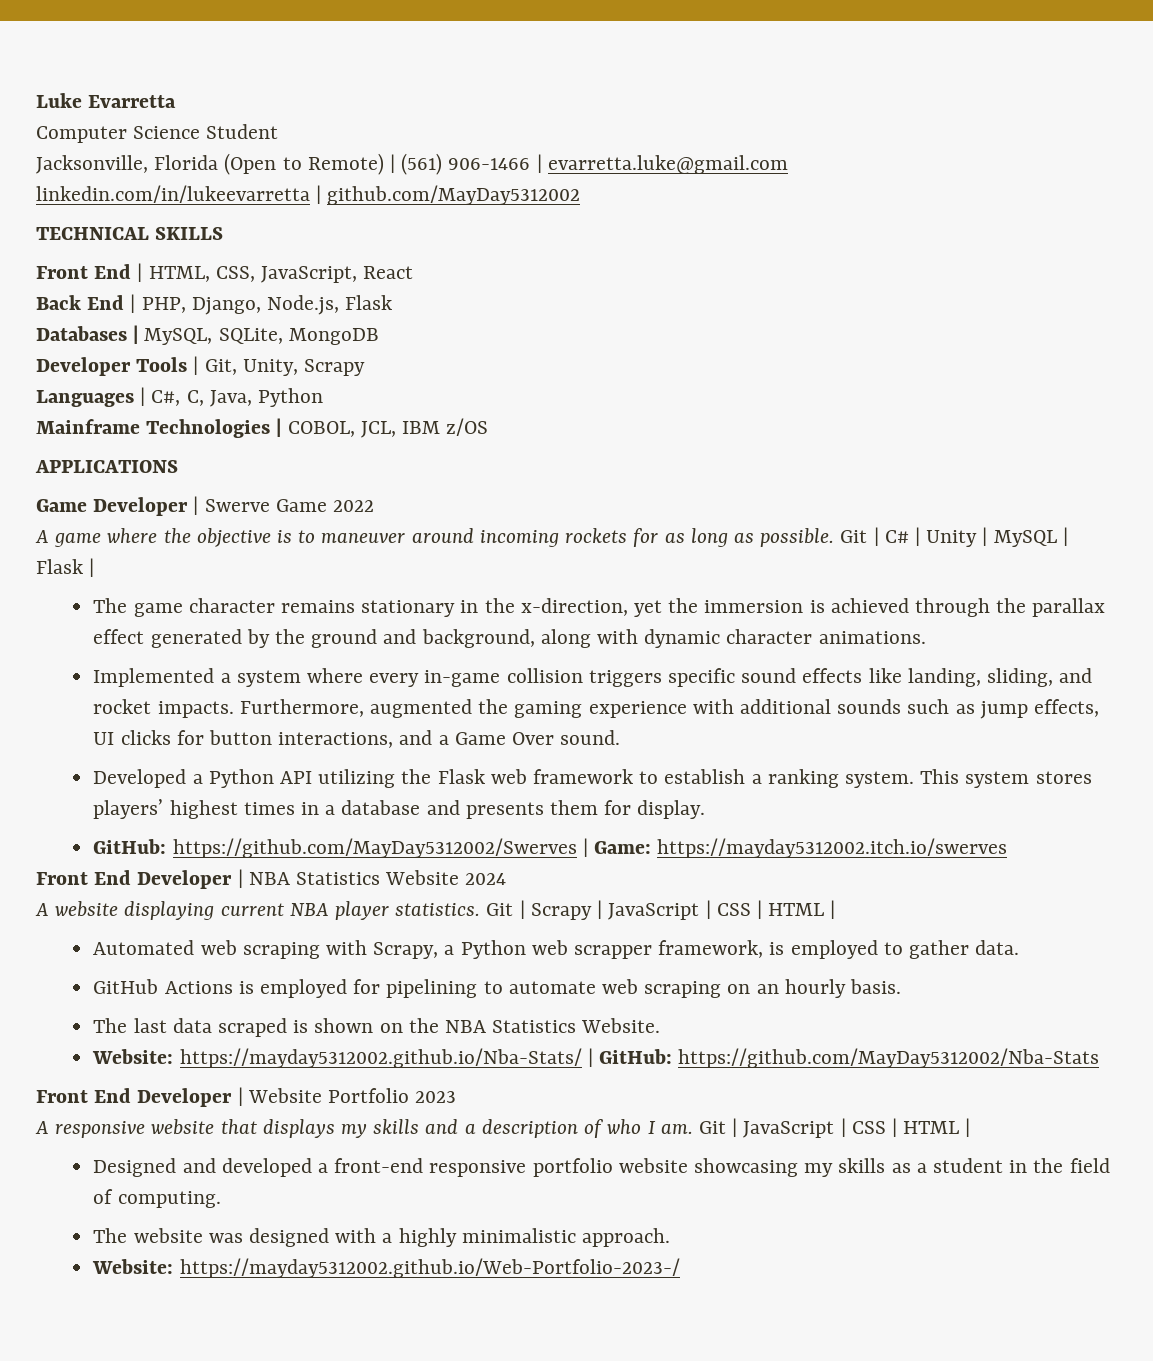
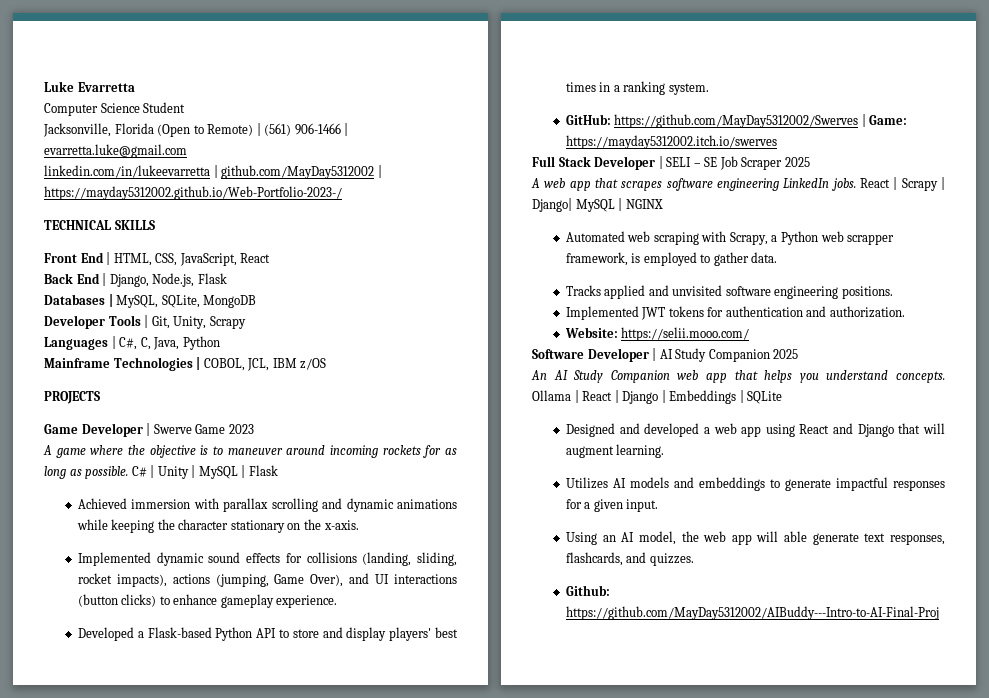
(581, 195) none -> [377,165,382,178] [44,186,342,200] | https://mayday5312002.github.io/Web-Portfolio-2023-/
[141,297,186,313] PHP, -> (107, 279) none
[35,460,178,473] APPLICATIONS -> [44,391,100,404] PROJECTS
[333,500,375,512] 2022 -> [228,424,254,434] 2023
[840,527,879,546] Git | -> (129, 472) none
[89,558,95,577] [93,598,1106,617] [93,629,926,648] [93,668,1093,687] [93,699,1100,719] [93,730,621,748] | // The game character remains stationary in the x-direction, yet the immersion is achieved through the parallax effect generated by the ground and background, along with dynamic character animations. // Implemented a system where every in-game collision triggers specific sound effects like landing, sliding, and rocket impacts. Furthermore, augmented the gaming experience with additional sounds such as jump effects, UI clicks for button interactions, and a Game Over sound. -> [77,498,458,512] [76,519,359,533] [77,552,457,566] [77,573,458,587] [77,594,338,608] // Achieved immersion with parallax scrolling and dynamic animations while keeping the character stationary on the x-axis. // Implemented dynamic sound effects for collisions (landing, sliding, rocket impacts), actions (jumping, Game Over), and UI interactions (button clicks) to enhance gameplay experience.
(203, 779) none -> [147,627,212,638] Flask-based
[318,769,1092,788] [93,799,706,819] utilizing the Flask web framework to establish a ranking system. This system stores players’ highest times in a database and presents them for display. -> [278,627,458,641] [565,81,709,95] to store and display players' best times in a ranking system.
[36,869,507,889] [35,900,836,920] Front End Developer | NBA Statistics Website 2024 // A website displaying current NBA player statistics. Git | Scrapy | JavaScript | CSS | HTML | -> [532,156,810,170] [531,177,945,191] [532,198,663,212] Full Stack Developer | SELI – SE Job Scraper 2025 // A web app that scrapes software engineering LinkedIn jobs. React | Scrapy | Django| MySQL | NGINX
[93,979,902,998] [93,1018,661,1037] [92,1048,1100,1068] [36,1087,457,1107] [35,1118,971,1138] [93,1158,1110,1177] [93,1189,221,1208] [93,1228,670,1247] [92,1258,680,1278] GitHub Actions is employed for pipelining to automate web scraping on an hourly basis. // The last data scraped is shown on the NBA Statistics Website. // Website: https://mayday5312002.github.io/Nba-Stats/ | GitHub: https://github.com/MayDay5312002/Nba-Stats // Front End Developer | Website Portfolio 2023 // A responsive website that displays my skills and a description of who I am. Git | JavaScript | CSS | HTML | // Designed and developed a front-end responsive portfolio website showcasing my skills as a student in the field of computing. // The website was designed with a highly minimalistic approach. // Website: https://mayday5312002.github.io/Web-Portfolio-2023-/ -> [565,285,893,299] [565,306,905,320] [564,327,750,341] [532,348,799,362] [531,370,945,383] [532,390,783,404] [565,423,945,437] [565,444,665,458] [565,477,946,491] [565,499,659,512] [565,531,945,545] [565,552,694,566] [565,585,610,596] [565,606,939,620] Tracks applied and unvisited software engineering positions. // Implemented JWT tokens for authentication and authorization. // Website: https://selii.mooo.com/ // Software Developer | AI Study Companion 2025 // An AI Study Companion web app that helps you understand concepts. Ollama | React | Django | Embeddings | SQLite // Designed and developed a web app using React and Django that will augment learning. // Utilizes AI models and embeddings to generate impactful responses for a given input. // Using an AI model, the web app will able generate text responses, flashcards, and quizzes. // Github: https://github.com/MayDay5312002/AIBuddy---Intro-to-AI-Final-Proj

